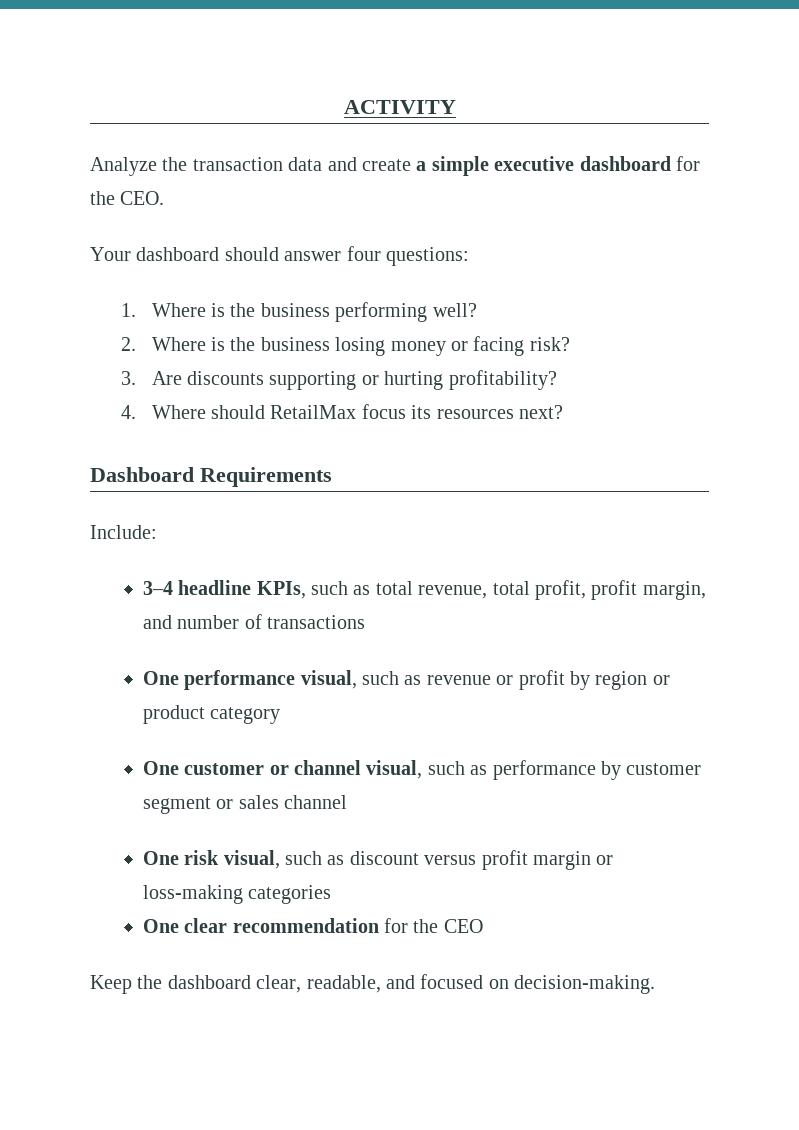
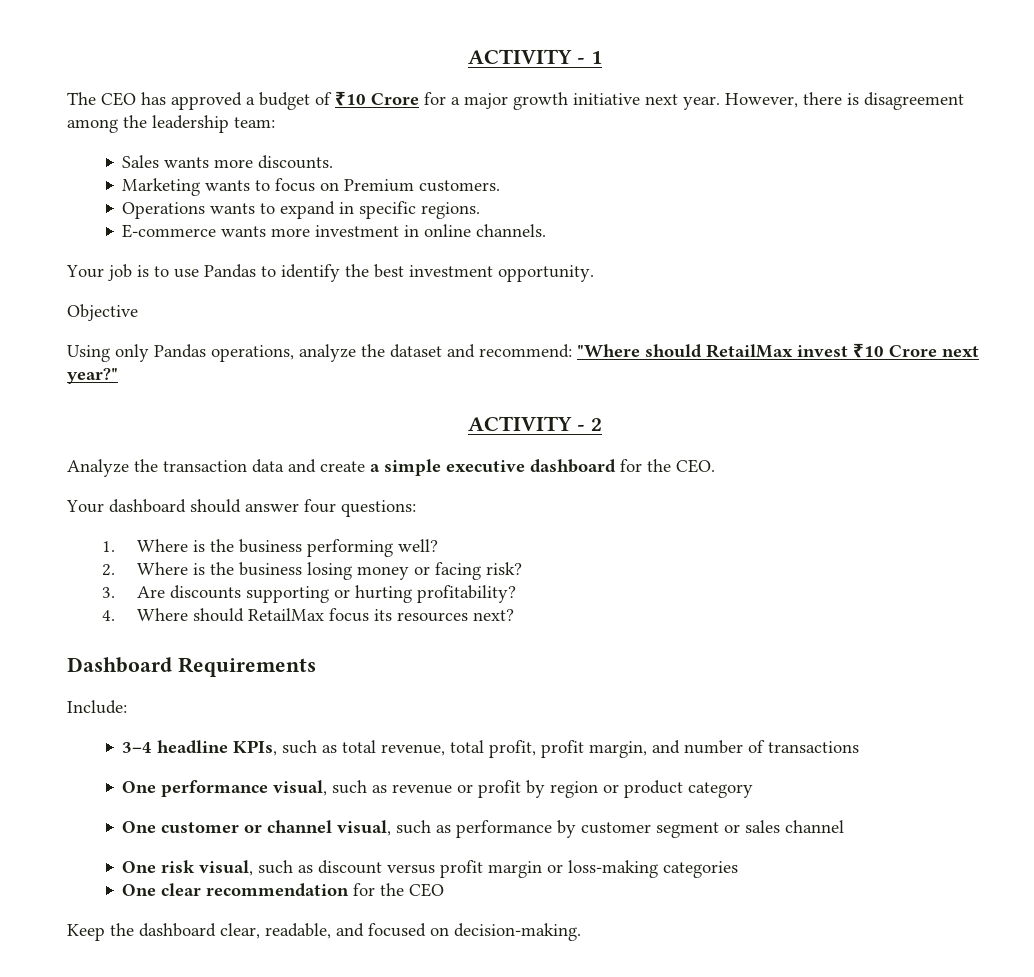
[343,100,456,114] ACTIVITY -> [468,49,602,64] [67,91,964,110] [67,115,275,133] [122,155,334,169] [122,178,501,196] [122,201,481,219] [122,224,547,238] [66,264,594,282] [67,304,138,321] [67,343,979,362] [67,368,118,384] [468,416,602,431] ACTIVITY - 1 // The CEO has approved a budget of ₹10 Crore for a major growth initiative next year. However, there is disagreement among the leadership team: // Sales wants more discounts. // Marketing wants to focus on Premium customers. // Operations wants to expand in specific regions. // E-commerce wants more investment in online channels. // Your job is to use Pandas to identify the best investment opportunity. // Objective // Using only Pandas operations, analyze the dataset and recommend: "Where should RetailMax invest ₹10 Crore next year?" // ACTIVITY - 2

